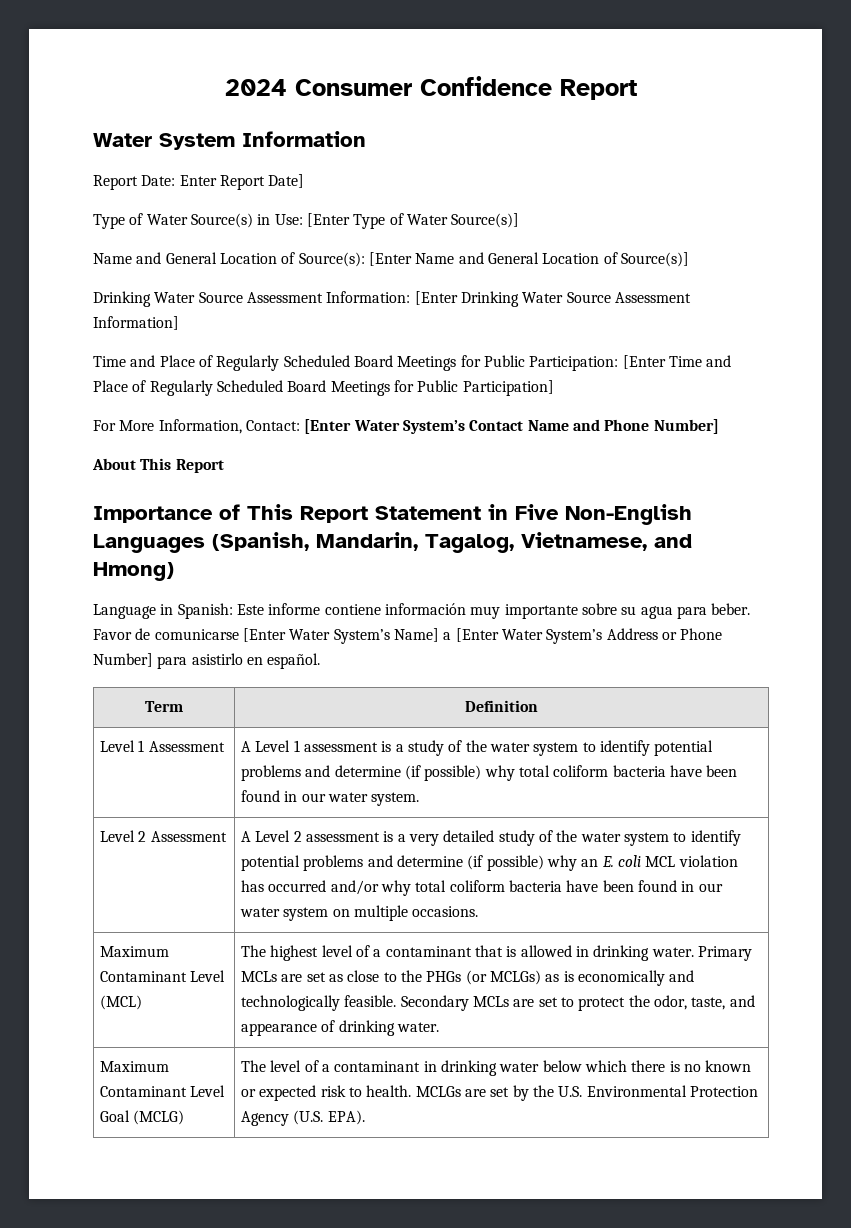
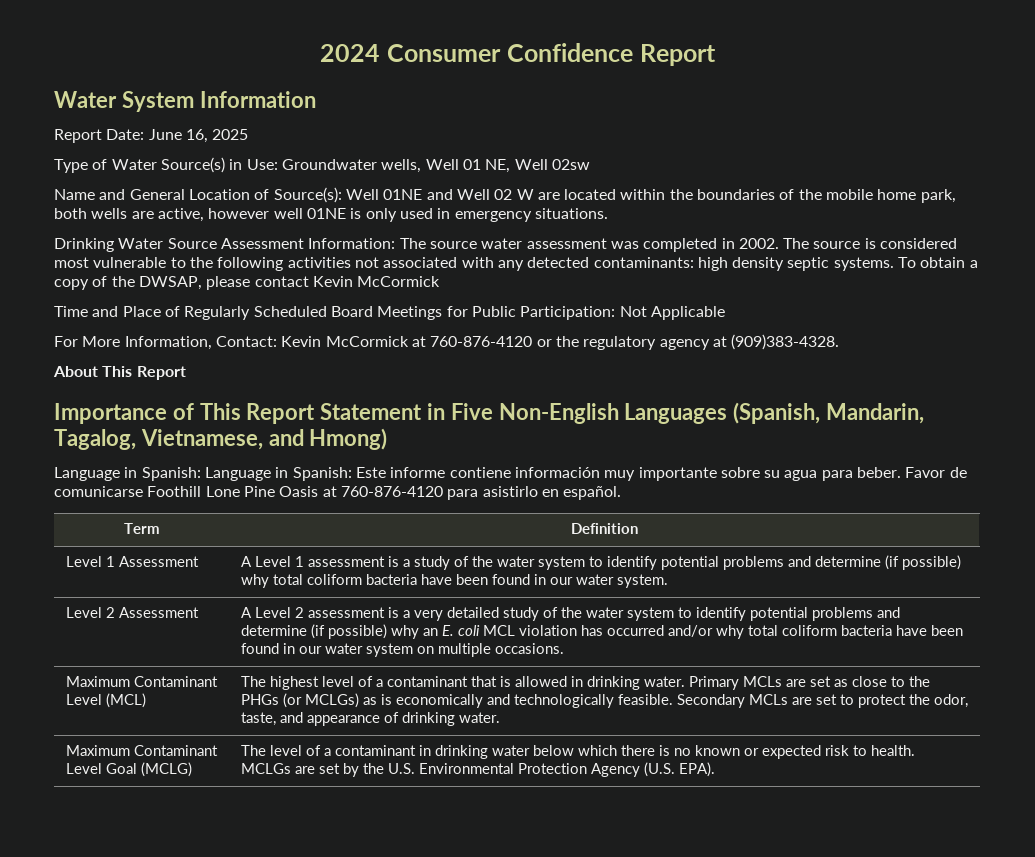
[179,174,305,190] Enter Report Date] -> [148,129,249,143] June 16, 2025
[306,213,520,229] [Enter Type of Water Source(s)] -> [281,159,590,173] Groundwater wells, Well 01 NE, Well 02sw
[368,252,689,267] [Enter Name and General Location of Source(s)] -> [345,189,956,203] [54,208,608,222] Well 01NE and Well 02 W are located within the boundaries of the mobile home park, both wells are active, however well 01NE is only used in emergency situations.
[414,291,691,307] [93,316,179,330] [Enter Drinking Water Source Assessment Information] -> [399,238,958,252] [54,257,978,271] [54,276,441,290] The source water assessment was completed in 2002. The source is considered most vulnerable to the following activities not associated with any detected contaminants: high density septic systems. To obtain a copy of the DWSAP, please contact Kevin McCormick
[622,355,732,369] [93,380,554,396] [93,419,719,434] [Enter Time and Place of Regularly Scheduled Board Meetings for Public Participation] // For More Information, Contact: [Enter Water System’s Contact Name and Phone Number] -> [619,306,725,320] [54,334,840,350] Not Applicable // For More Information, Contact: Kevin McCormick at 760-876-4120 or the regulatory agency at (909)383-4328.
(233, 611) none -> [204,467,352,481] Language in Spanish:
[242,628,723,644] [93,653,153,667] [Enter Water System’s Name] a [Enter Water System’s Address or Phone Number] -> [147,486,443,497] Foothill Lone Pine Oasis at 760-876-4120

